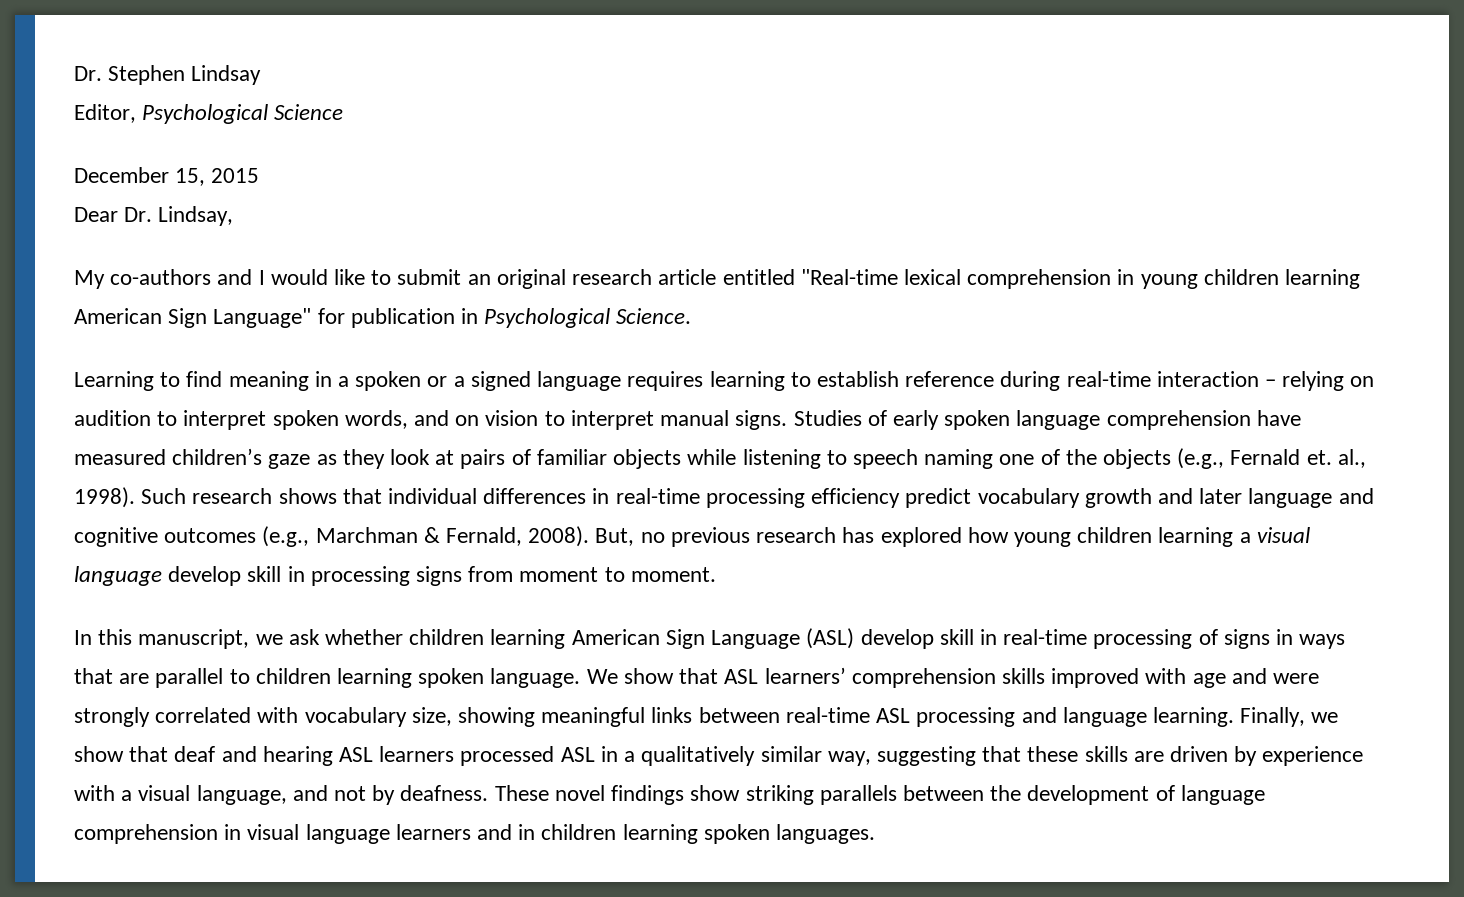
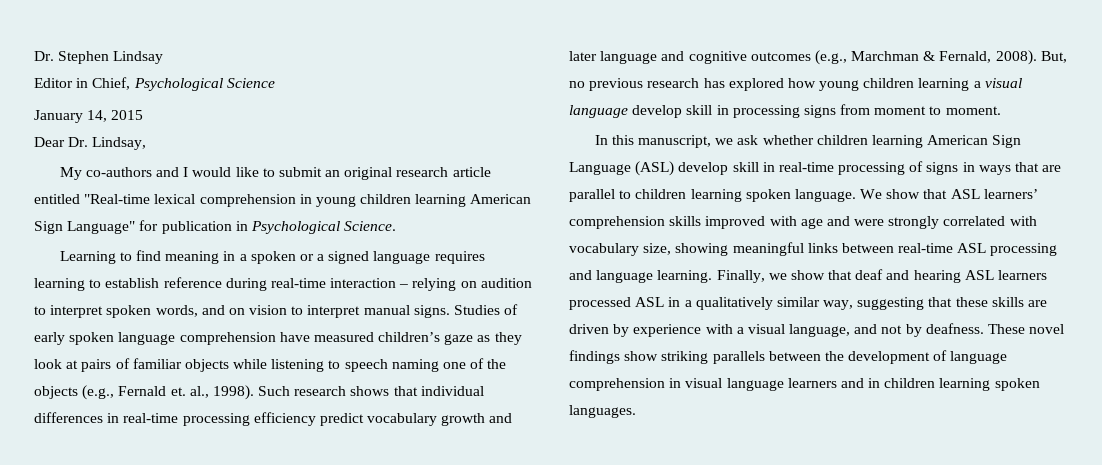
[74,104,136,123] Editor, -> [34,77,131,90] Editor in Chief,
[74,167,206,186] December 15, -> [34,110,108,123] January 14,

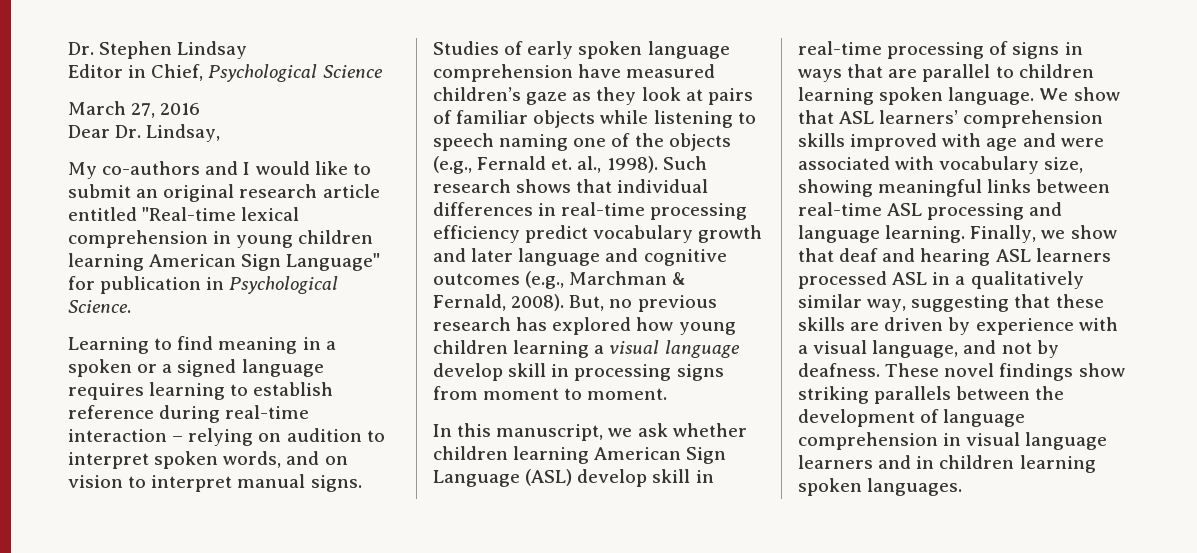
[34,110,144,123] January 14, 2015 -> [68,101,201,118] March 27, 2016
[888,216,1006,229] strongly correlated -> [798,156,890,170] associated

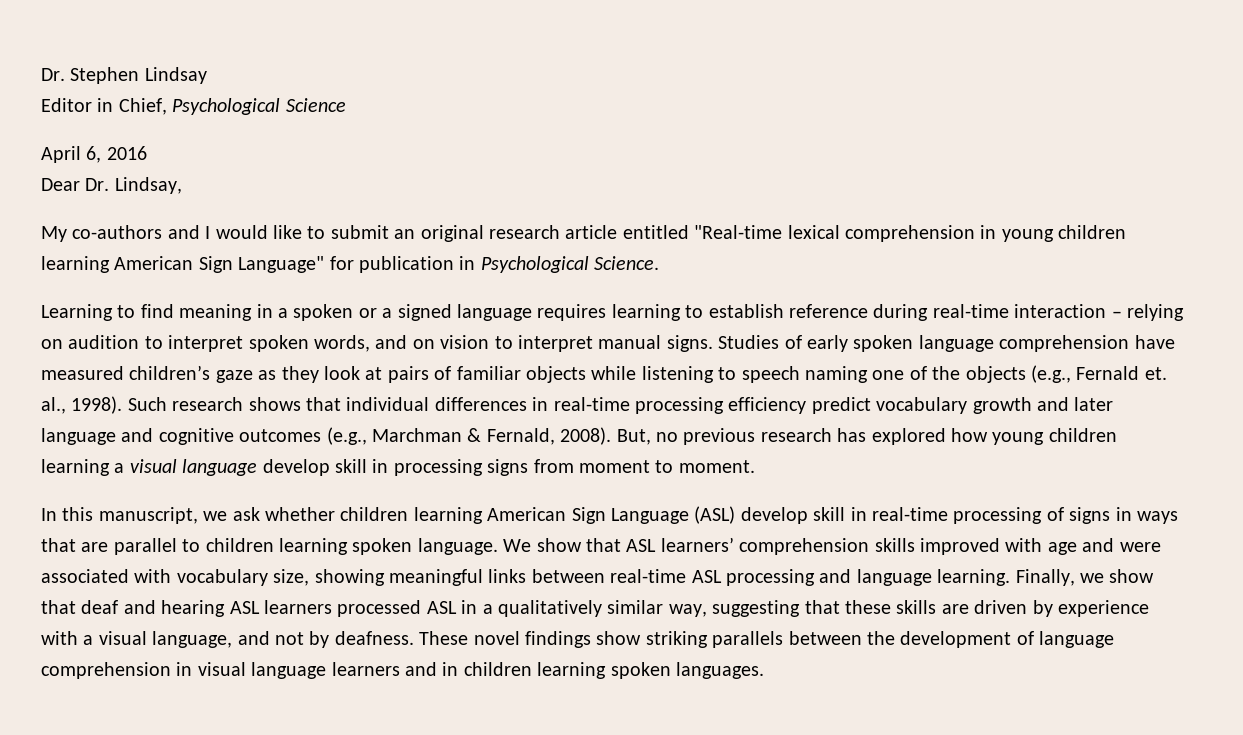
[68,101,156,118] March 27, -> [41,146,102,163] April 6,

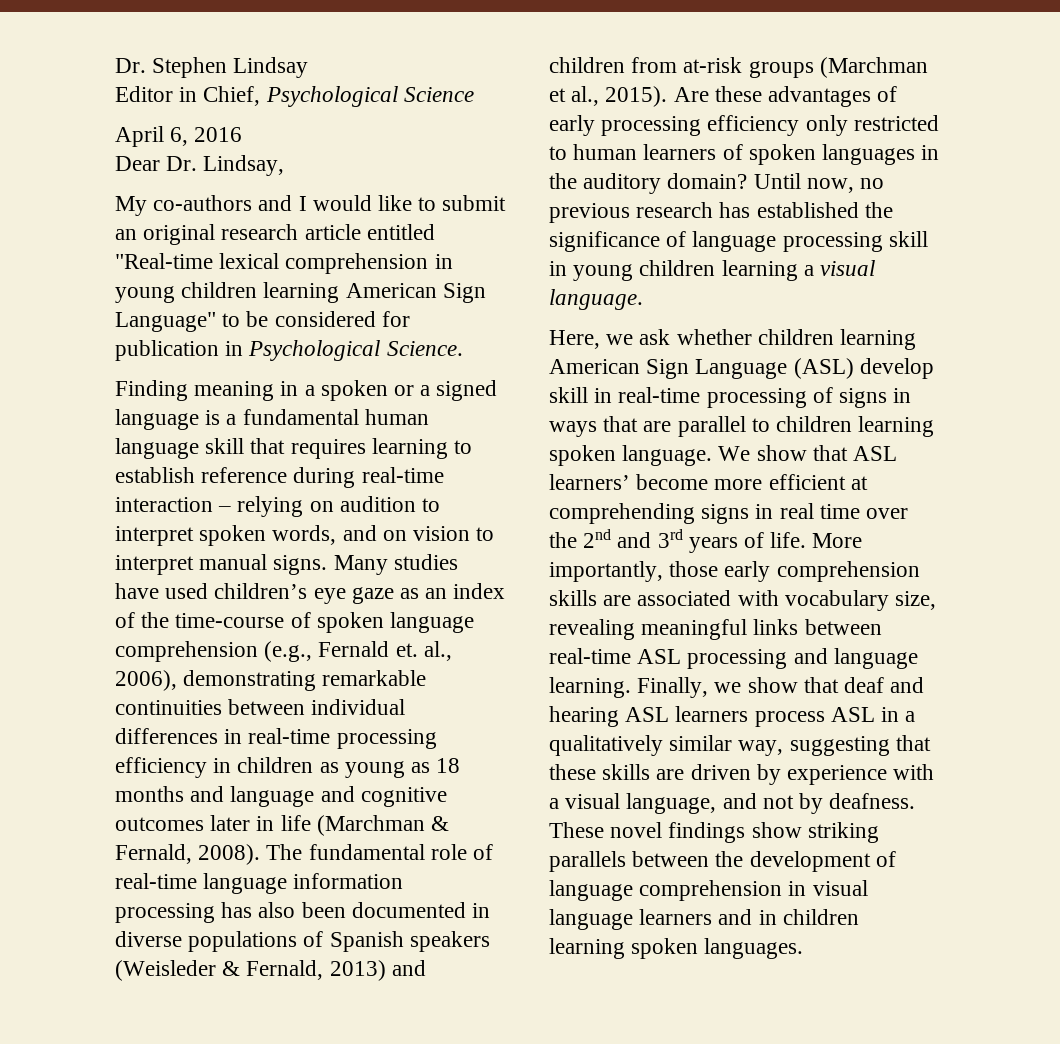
(325, 264) none -> [222,311,376,327] to be considered
[41,304,174,321] Learning to find -> [115,380,188,401] Finding
(532, 312) none -> [205,409,429,425] [115,438,286,459] is a fundamental human language skill that
[718,335,1175,352] [41,365,1167,383] [41,396,341,414] Studies of early spoken language comprehension have measured children’s gaze as they look at pairs of familiar objects while listening to speech naming one of the objects (e.g., Fernald et. al., 1998). Such research shows that -> [333,554,458,575] [115,583,506,604] [115,612,475,633] [115,641,452,662] [115,670,427,691] [115,699,306,715] Many studies have used children’s eye gaze as an index of the time-course of spoken language comprehension (e.g., Fernald et. al., 2006), demonstrating remarkable continuities between
[811,397,1114,414] [41,427,988,445] predict vocabulary growth and later language and cognitive outcomes (e.g., Marchman & Fernald, 2008). But, no previous research has explored how -> [213,757,461,778] [115,786,447,807] [115,815,450,836] [115,844,494,865] [115,873,404,894] [115,902,491,923] [115,931,490,952] [115,960,426,981] [549,57,928,78] [549,86,898,107] [549,115,939,136] [549,144,940,165] [549,173,885,194] [549,202,893,223] [549,231,928,252] [549,261,567,276] in children as young as 18 months and language and cognitive outcomes later in life (Marchman & Fernald, 2008). The fundamental role of real-time language information processing has also been documented in diverse populations of Spanish speakers (Weisleder & Fernald, 2013) and children from at-risk groups (Marchman et al., 2015). Are these advantages of early processing efficiency only restricted to human learners of spoken languages in the auditory domain? Until now, no previous research has established the significance of language processing skill in
[182,459,755,476] [41,507,198,524] language develop skill in processing signs from moment to moment. // In this manuscript, -> [549,289,643,310] [549,330,600,349] language. // Here,
[739,538,1161,555] comprehension skills improved with age and were -> [636,474,868,490] [549,503,909,524] [549,529,863,553] [549,561,920,582] [549,590,632,606] become more efficient at comprehending signs in real time over the 2nd and 3rd years of life. More importantly, those early comprehension skills are
[314,569,385,586] showing -> [549,619,635,640] revealing
[337,600,422,617] processed -> [754,711,825,727] process

